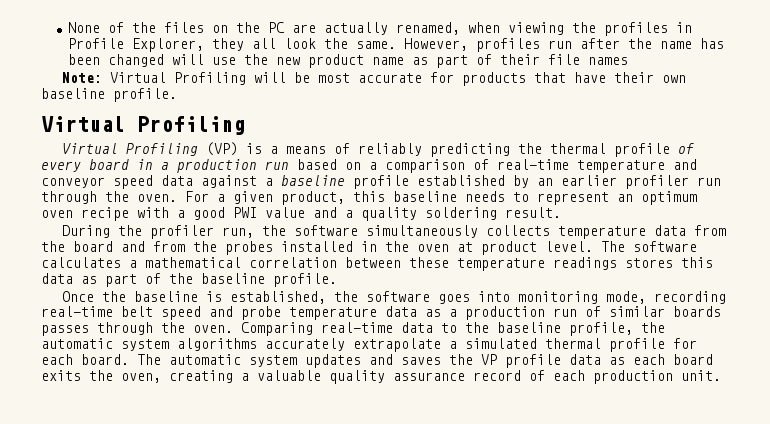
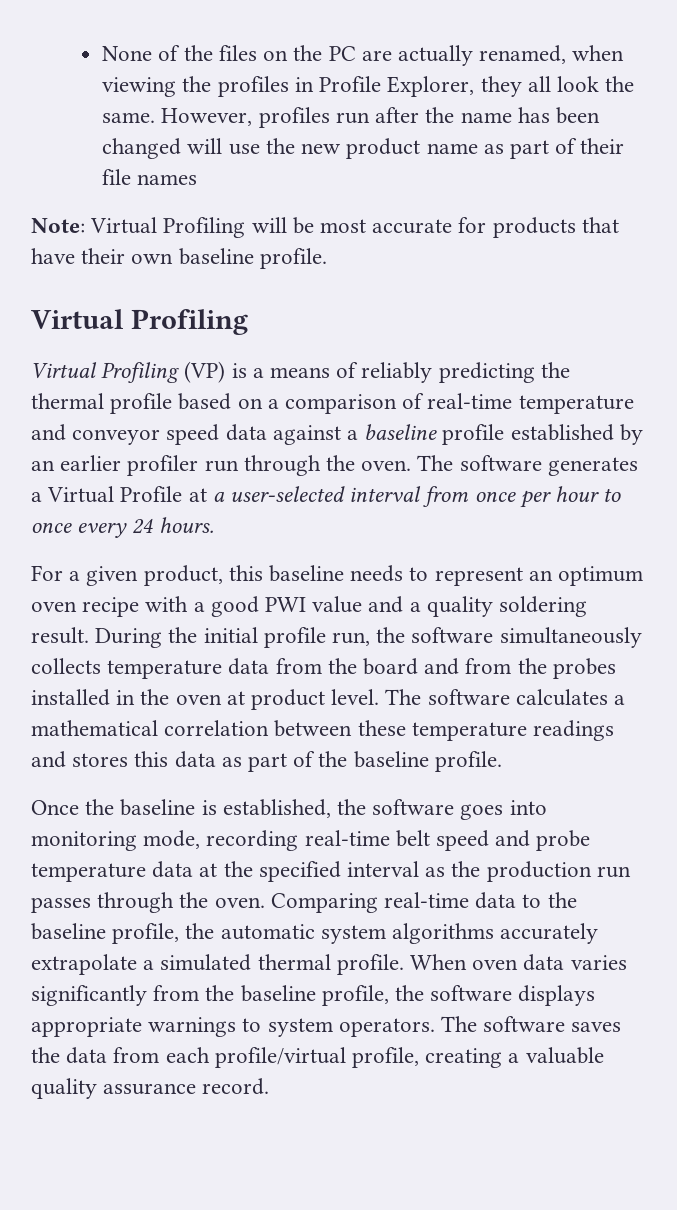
[678,143,695,154] [41,159,289,173] of every board in a production run -> (173, 403) none
(177, 198) none -> [417,455,638,476] [31,486,622,508] [31,517,214,538] The software generates a Virtual Profile at a user-selected interval from once per hour to once every 24 hours. //
(561, 212) // -> (89, 635) none
[150,225,215,239] profiler -> [203,627,326,648] initial profile
(617, 263) none -> [31,751,66,768] and
[425,306,721,320] as a production run of similar boards -> [199,861,631,882] at the specified interval as the production run
[609,338,697,352] [41,354,713,368] [41,370,161,383] profile for each board. The automatic system updates and saves the VP profile data as each board exits the oven, -> [336,954,627,975] [31,985,596,1006] [31,1016,622,1037] [31,1047,420,1068] profile. When oven data varies significantly from the baseline profile, the software displays appropriate warnings to system operators. The software saves the data from each profile/virtual profile,
[473,370,721,384] record of each production unit. -> [202,1078,270,1095] record.

